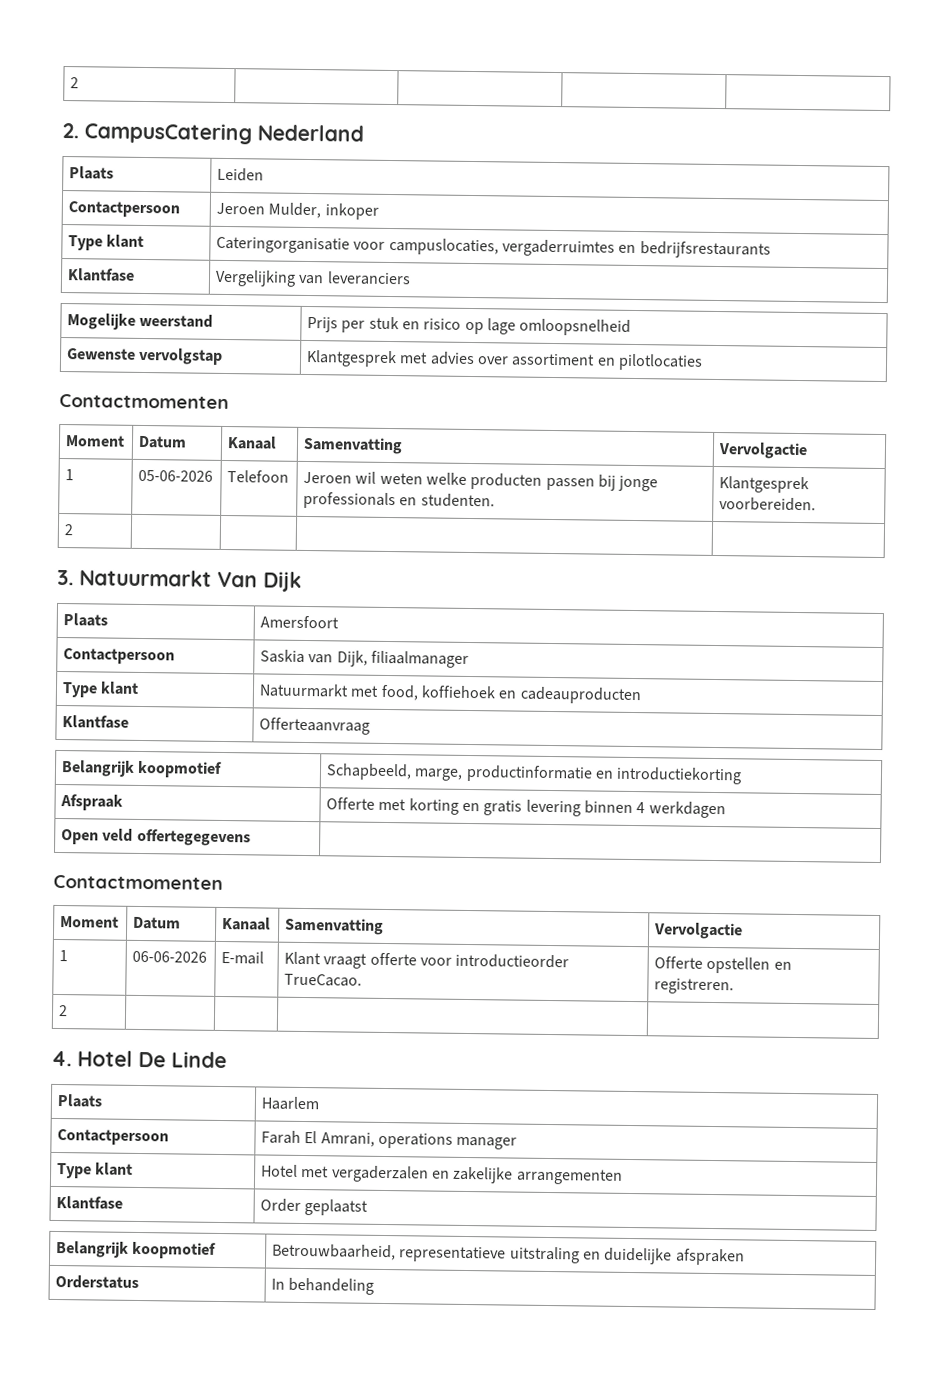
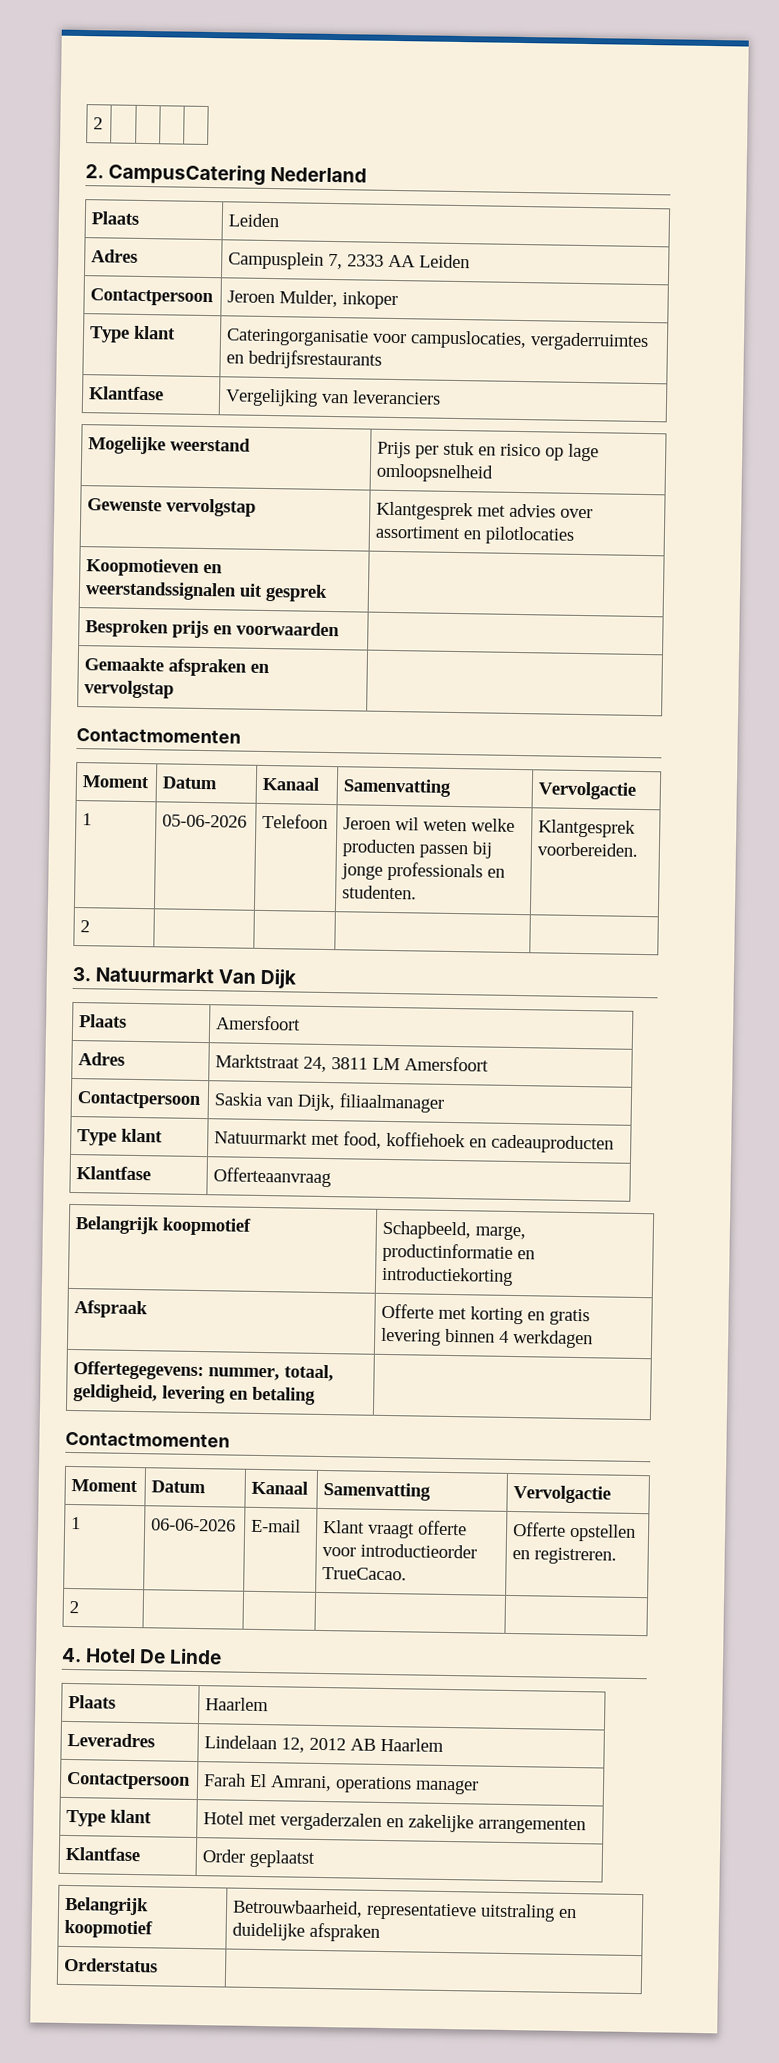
(265, 174) none -> [91,249,139,263] [228,251,471,270] // Adres | Campusplein 7, 2333 AA Leiden
(703, 362) none -> [86,558,224,577] [85,581,329,602] [85,619,341,639] [84,657,271,677] [84,680,175,699] // Koopmotieven en weerstandssignalen uit gesprek | // Besproken prijs en voorwaarden | // Gemaakte afspraken en vervolgstap |
(340, 622) none -> [78,1052,126,1066] [215,1054,490,1073] // Adres | Marktstraat 24, 3811 LM Amersfoort
[61,828,251,847] Open veld offertegegevens -> [73,1361,335,1382] [73,1384,317,1405] Offertegegevens: nummer, totaal, geldigheid, levering en betaling
(321, 1103) none -> [67,1732,156,1748] [204,1735,445,1753] // Leveradres | Lindelaan 12, 2012 AB Haarlem
[271,1277,375,1295] In behandeling -> (159, 1965) none

